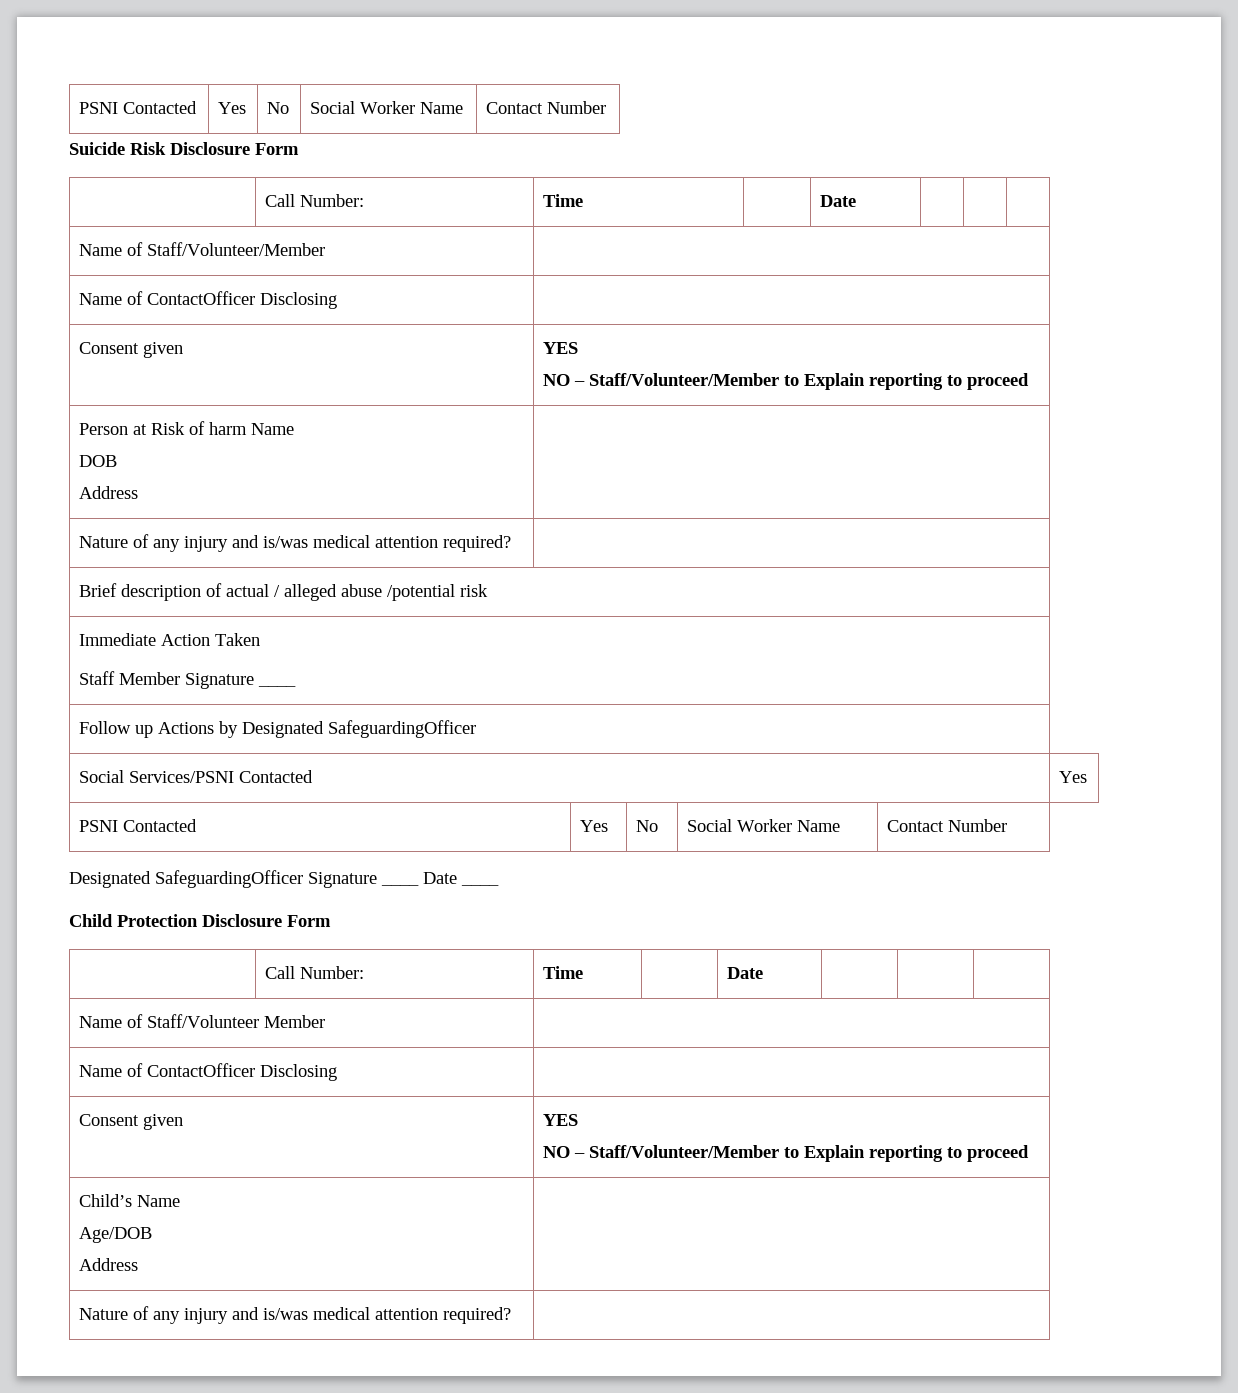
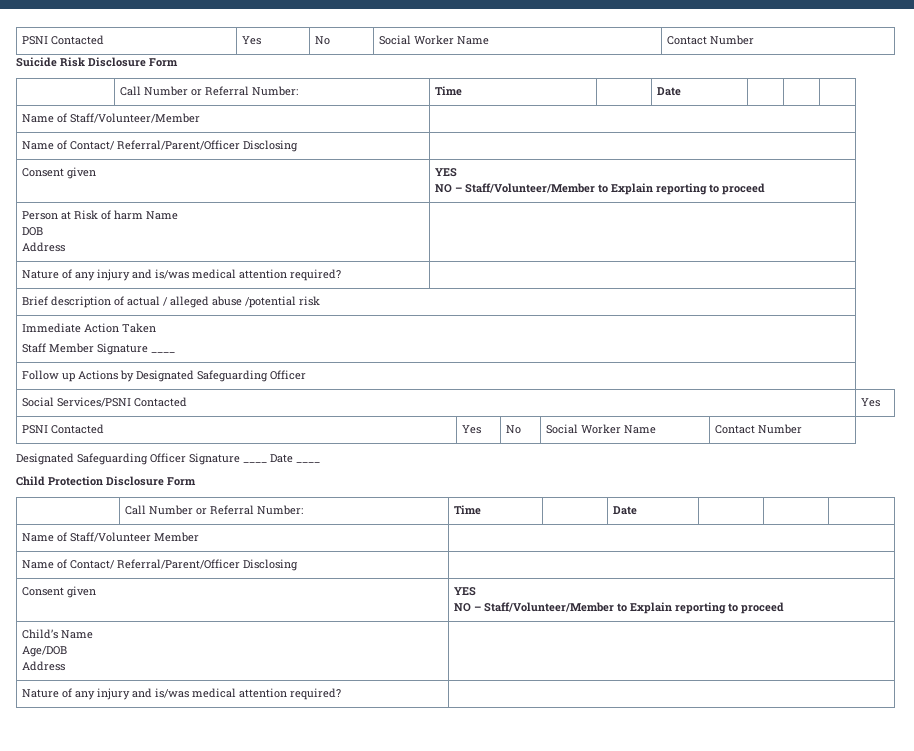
(295, 200) none -> [143,86,249,96] Number or Referral
[146,291,255,305] ContactOfficer -> [69,140,240,150] Contact/ Referral/Parent/Officer
[327,720,476,738] SafeguardingOfficer -> [196,370,306,382] Safeguarding Officer
[155,870,303,888] SafeguardingOfficer -> [77,453,186,465] Safeguarding Officer
(295, 972) none -> [148,505,254,515] Number or Referral
[146,1063,255,1077] ContactOfficer -> [69,559,240,569] Contact/ Referral/Parent/Officer

